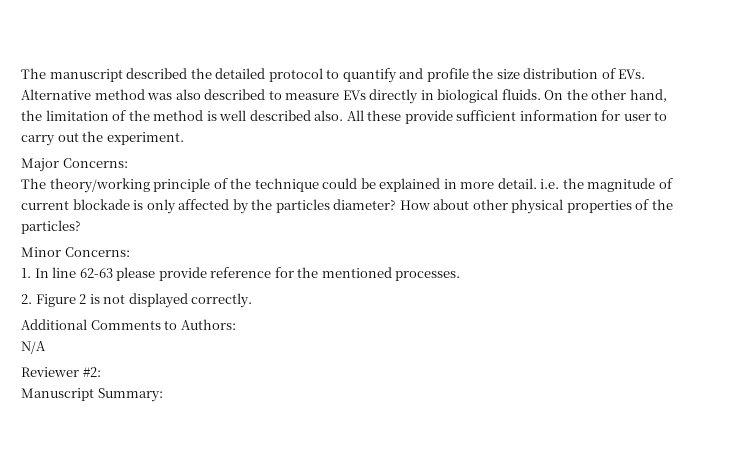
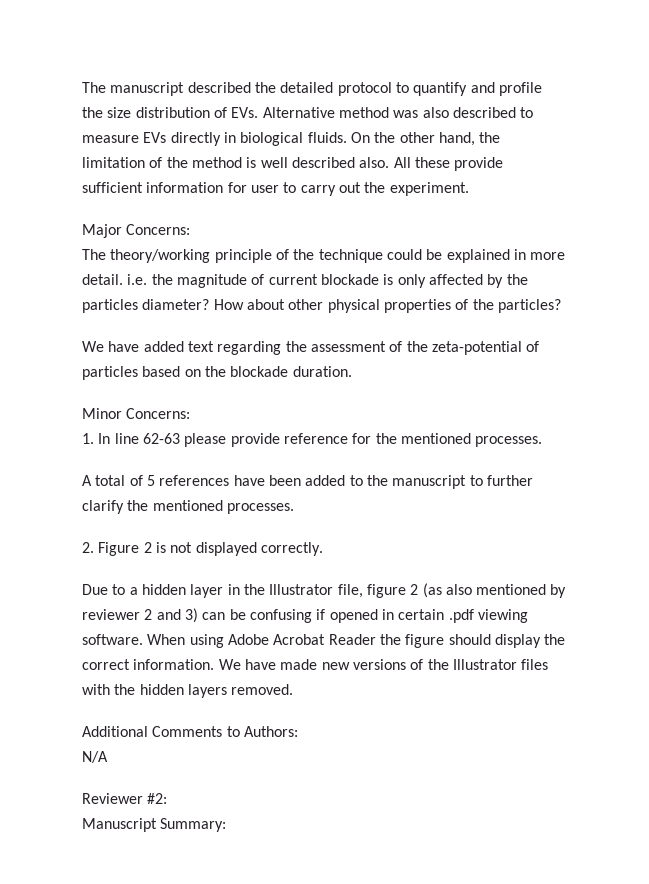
(81, 227) none -> [82,341,540,355] [82,366,352,380] // We have added text regarding the assessment of the zeta-potential of particles based on the blockade duration.
(461, 276) none -> [82,475,533,489] [82,500,294,514] // A total of 5 references have been added to the manuscript to further clarify the mentioned processes.
(253, 300) none -> [82,583,567,598] [82,608,528,623] [82,634,566,648] [82,659,549,670] [82,684,294,698] // Due to a hidden layer in the Illustrator file, figure 2 (as also mentioned by reviewer 2 and 3) can be confusing if opened in certain .pdf viewing software. When using Adobe Acrobat Reader the figure should display the correct information. We have made new versions of the Illustrator files with the hidden layers removed.

